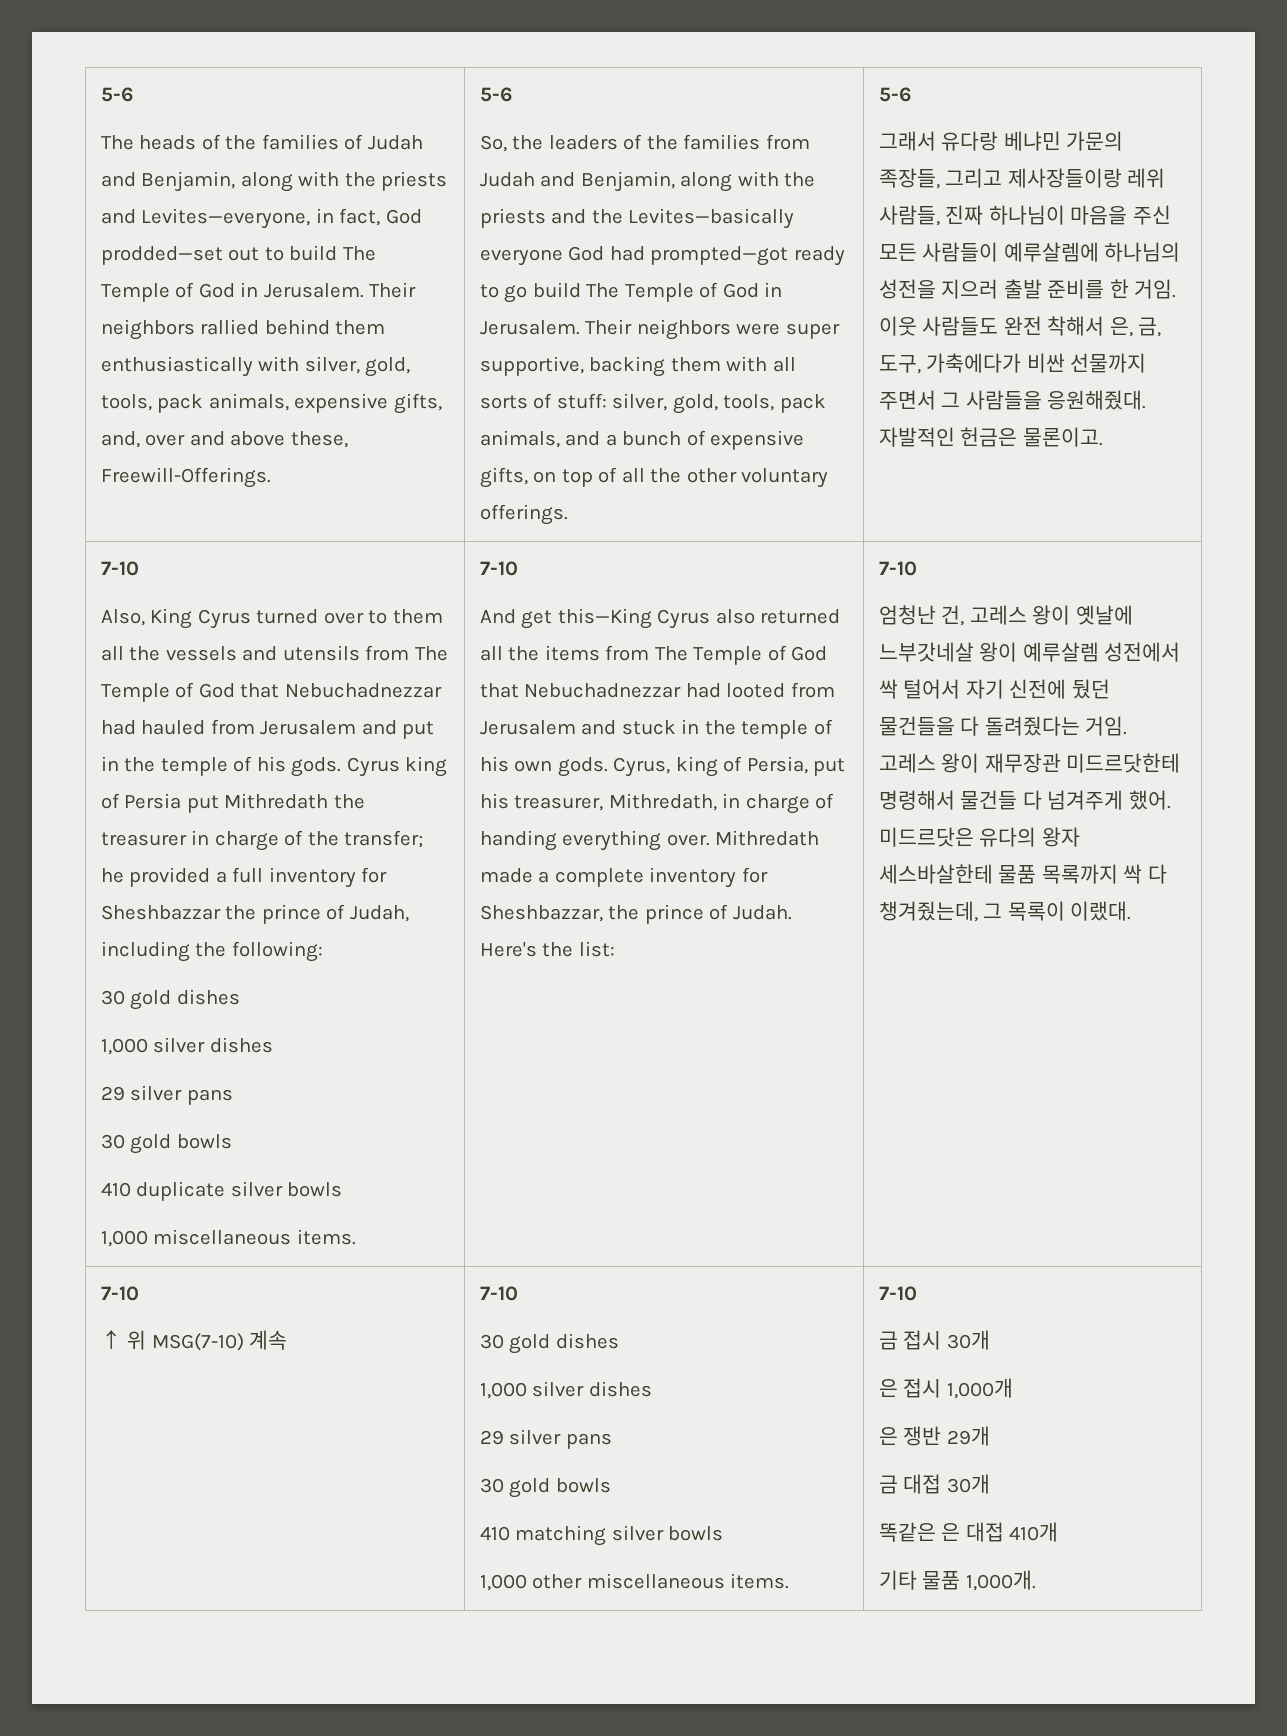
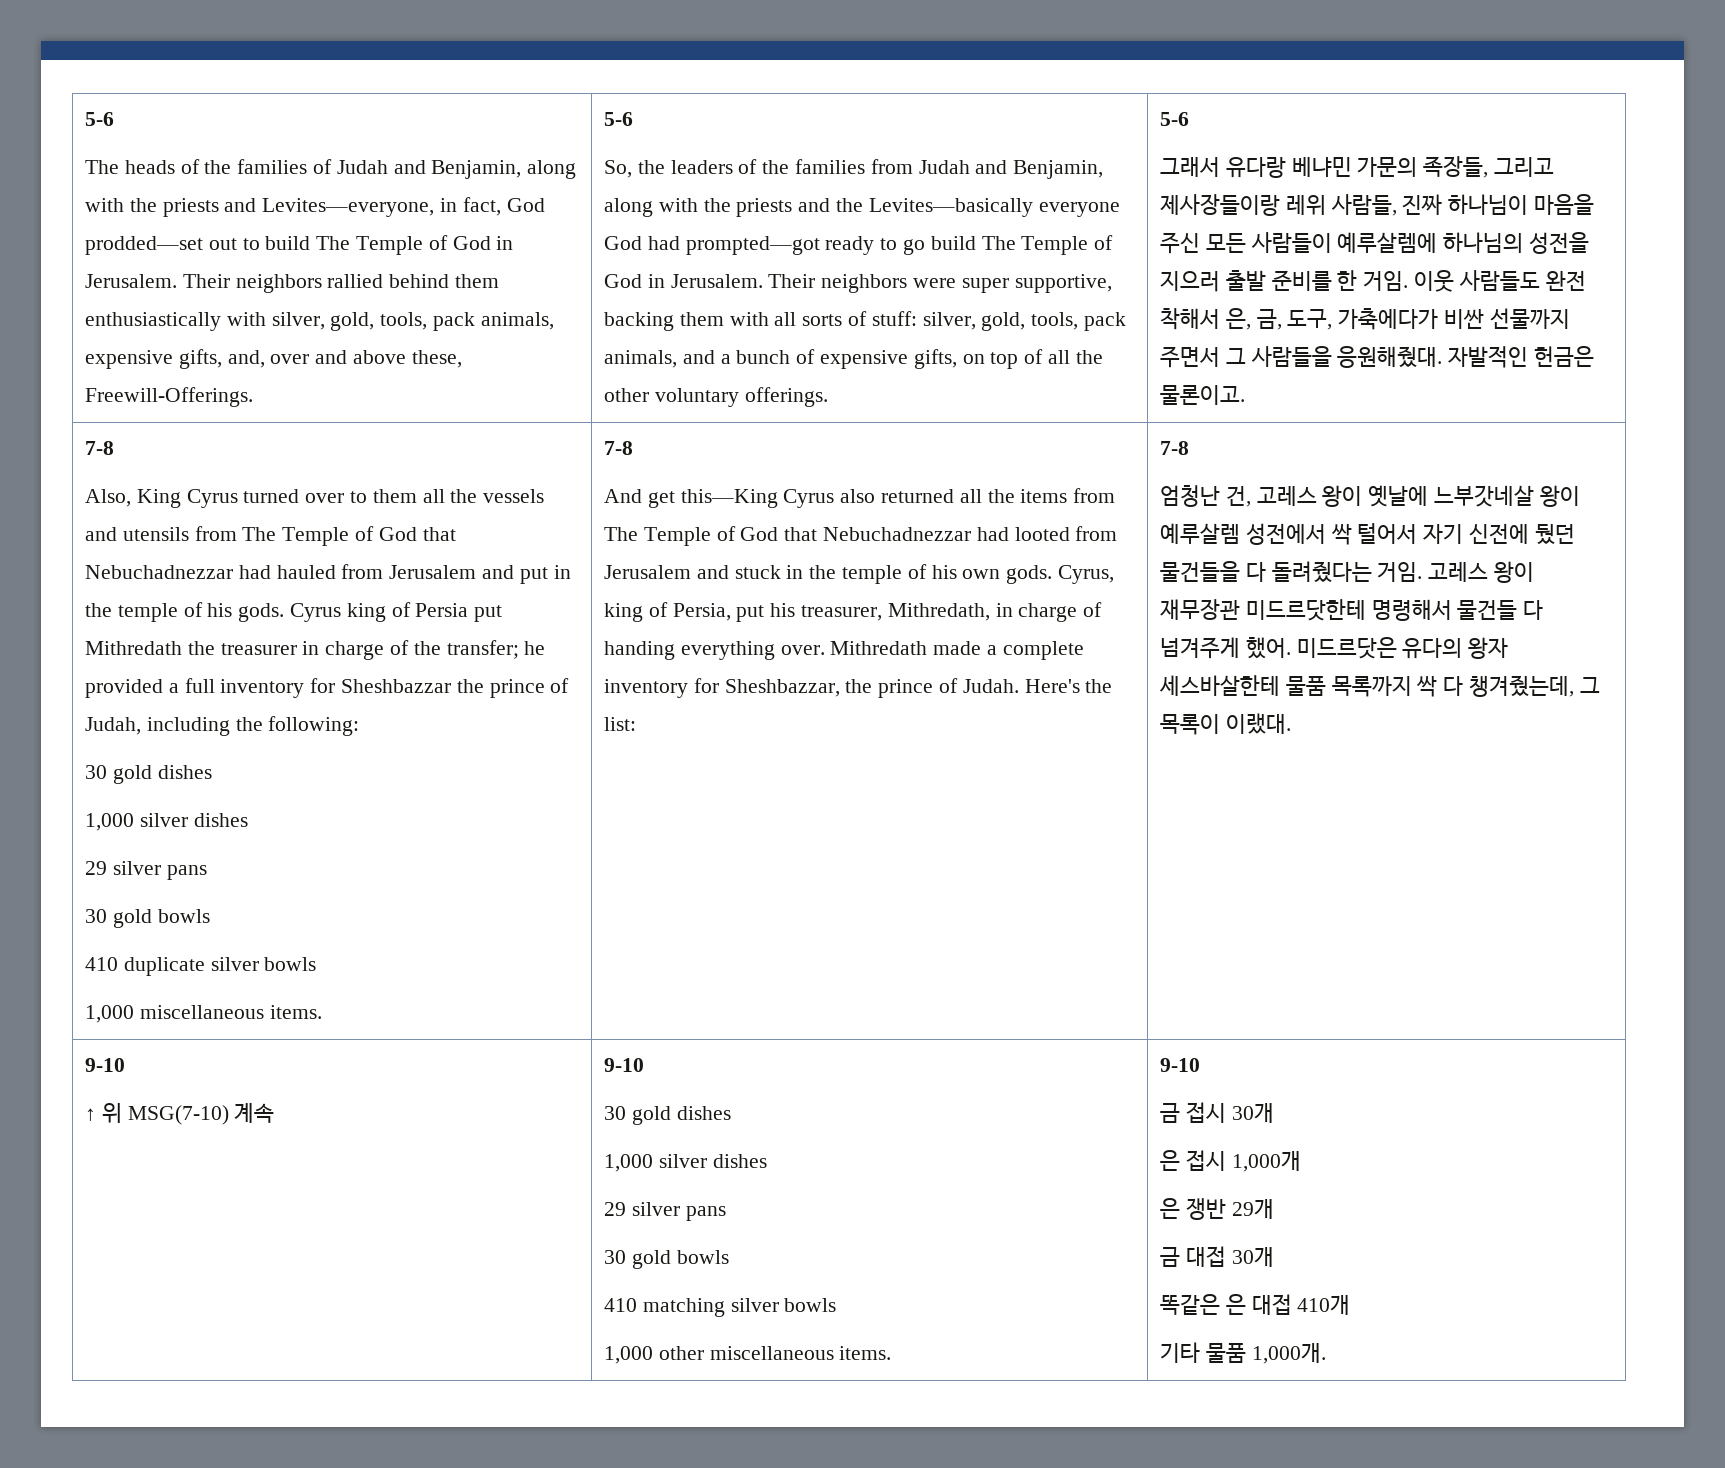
[100,561,139,576] 7-10 -> [84,441,114,455] 7-8
[479,561,518,576] 7-10 -> [603,441,633,455] 7-8
[878,561,917,576] 7-10 -> [1159,441,1189,455] 7-8
[100,1286,139,1301] 7-10 -> [84,1058,125,1072] 9-10
[479,1286,518,1301] 7-10 -> [603,1058,644,1072] 9-10
[878,1286,917,1301] 7-10 -> [1159,1058,1200,1072] 9-10

